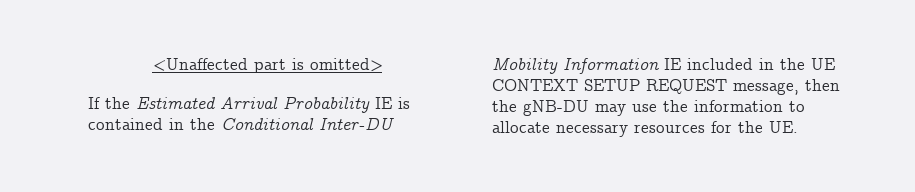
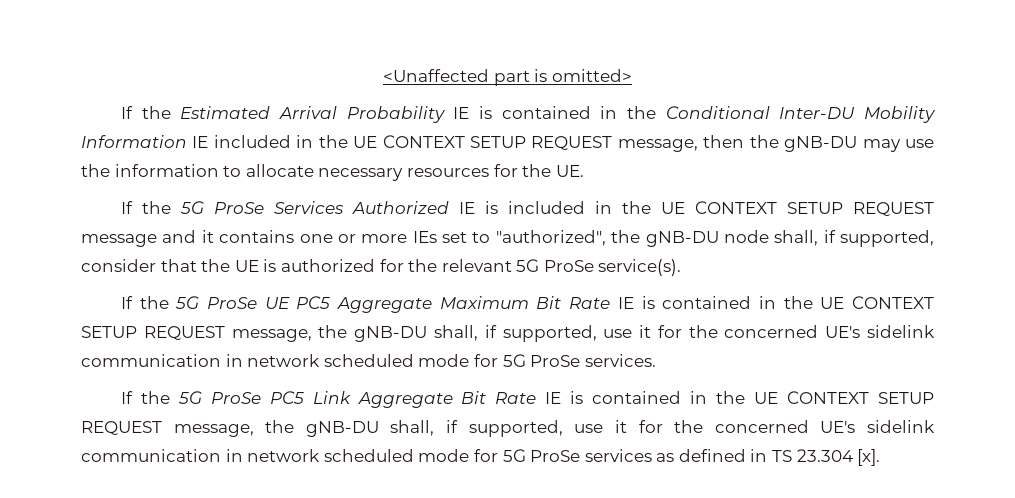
(798, 127) none -> [120,201,935,217] [81,230,934,247] [81,259,682,276] [120,296,935,313] [81,325,936,342] [81,354,656,367] [120,391,935,408] [81,420,935,437] [81,449,881,466] // If the 5G ProSe Services Authorized IE is included in the UE CONTEXT SETUP REQUEST message and it contains one or more IEs set to "authorized", the gNB-DU node shall, if supported, consider that the UE is authorized for the relevant 5G ProSe service(s). // If the 5G ProSe UE PC5 Aggregate Maximum Bit Rate IE is contained in the UE CONTEXT SETUP REQUEST message, the gNB-DU shall, if supported, use it for the concerned UE's sidelink communication in network scheduled mode for 5G ProSe services. // If the 5G ProSe PC5 Link Aggregate Bit Rate IE is contained in the UE CONTEXT SETUP REQUEST message, the gNB-DU shall, if supported, use it for the concerned UE's sidelink communication in network scheduled mode for 5G ProSe services as defined in TS 23.304 [x].

